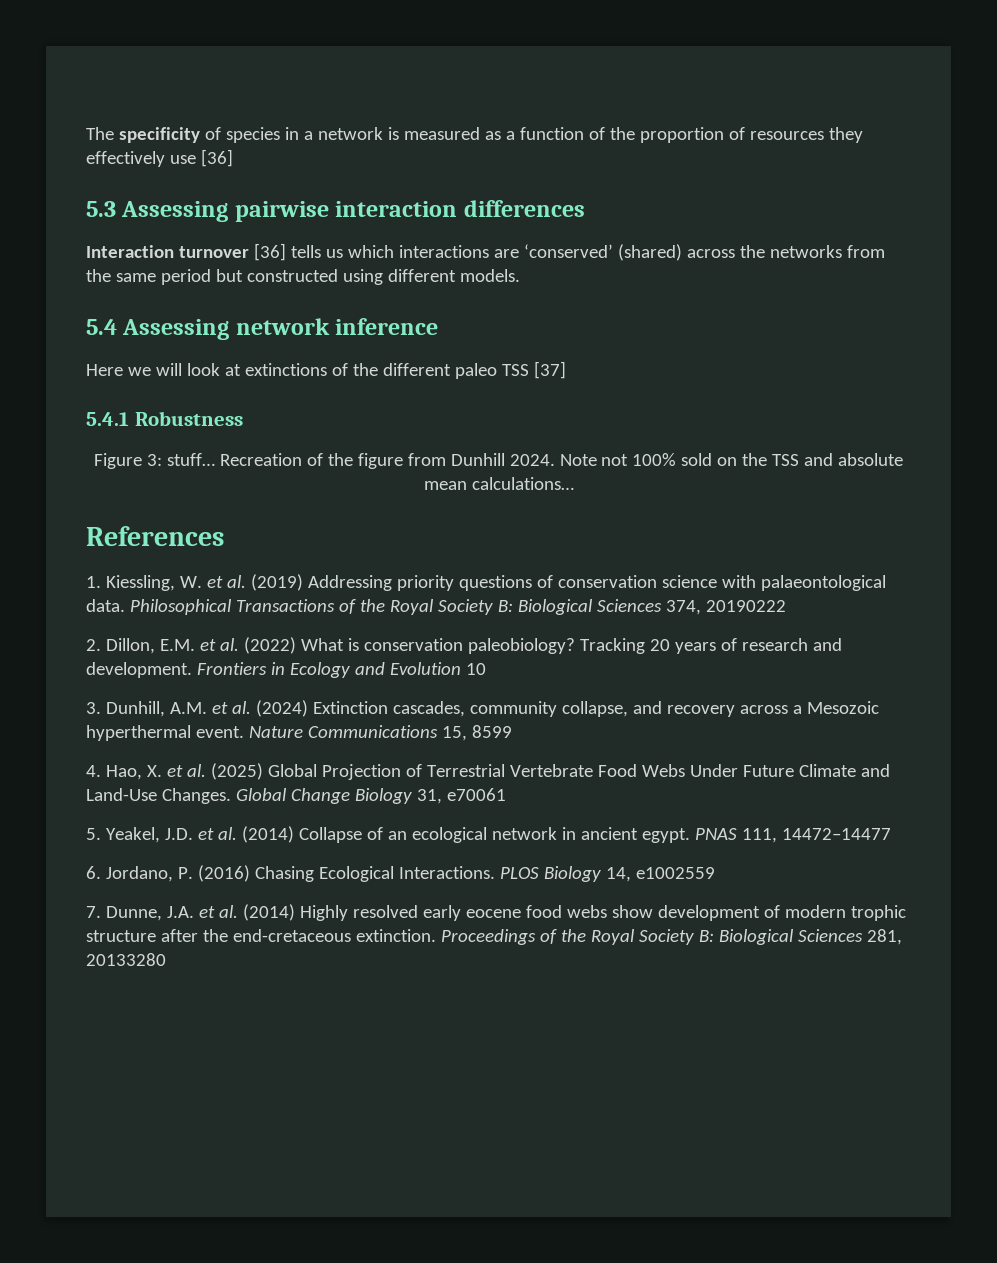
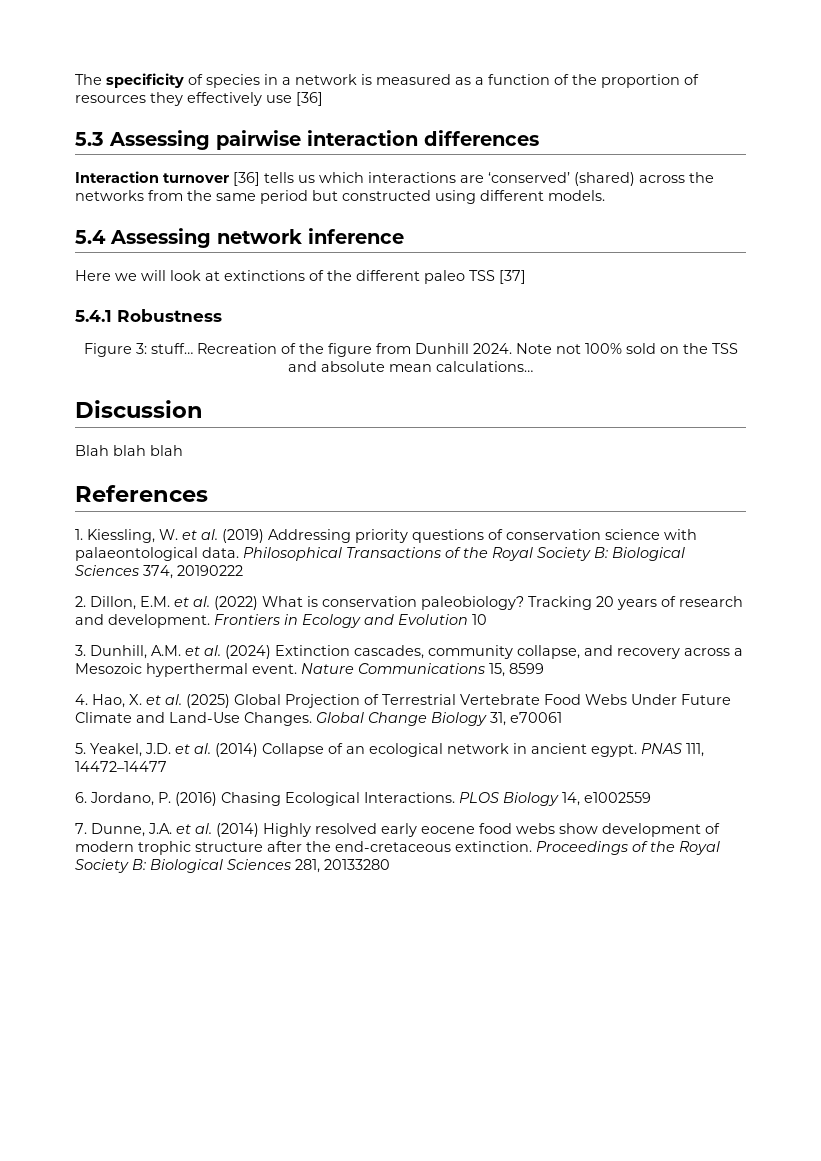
(574, 483) none -> [75,400,203,418] [75,445,183,456] // Discussion // Blah blah blah

